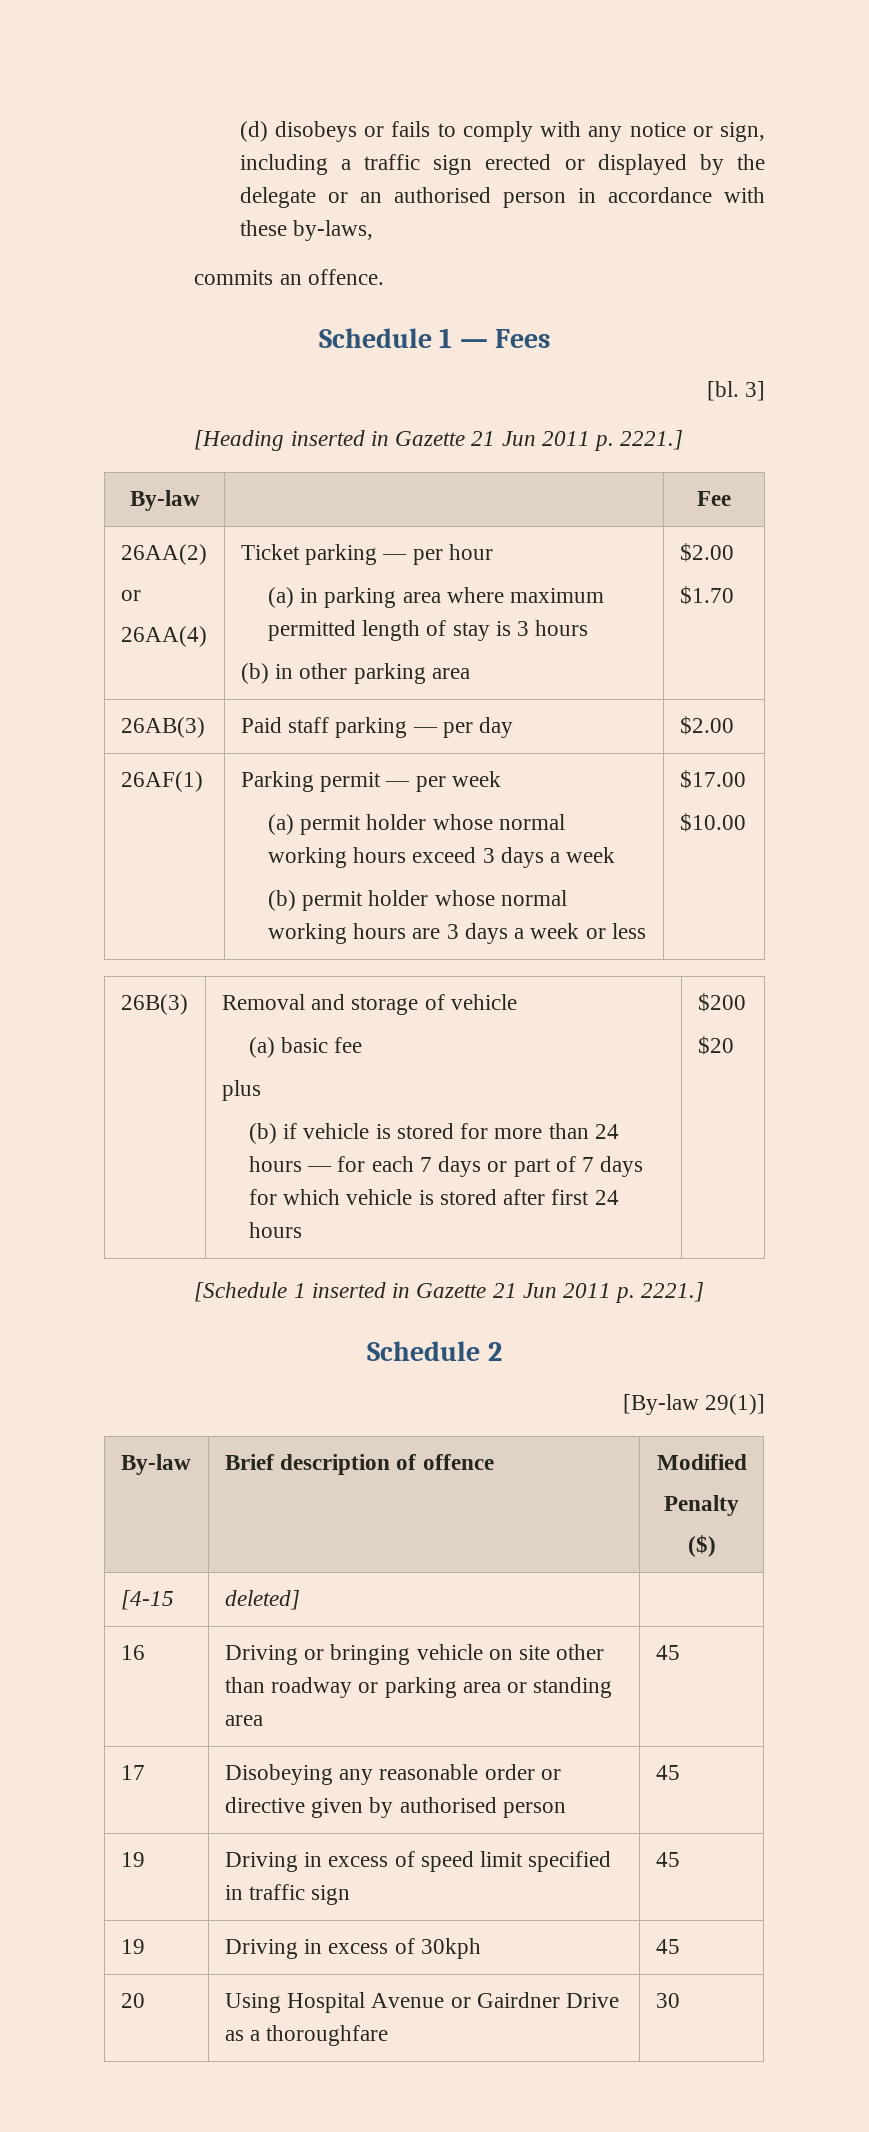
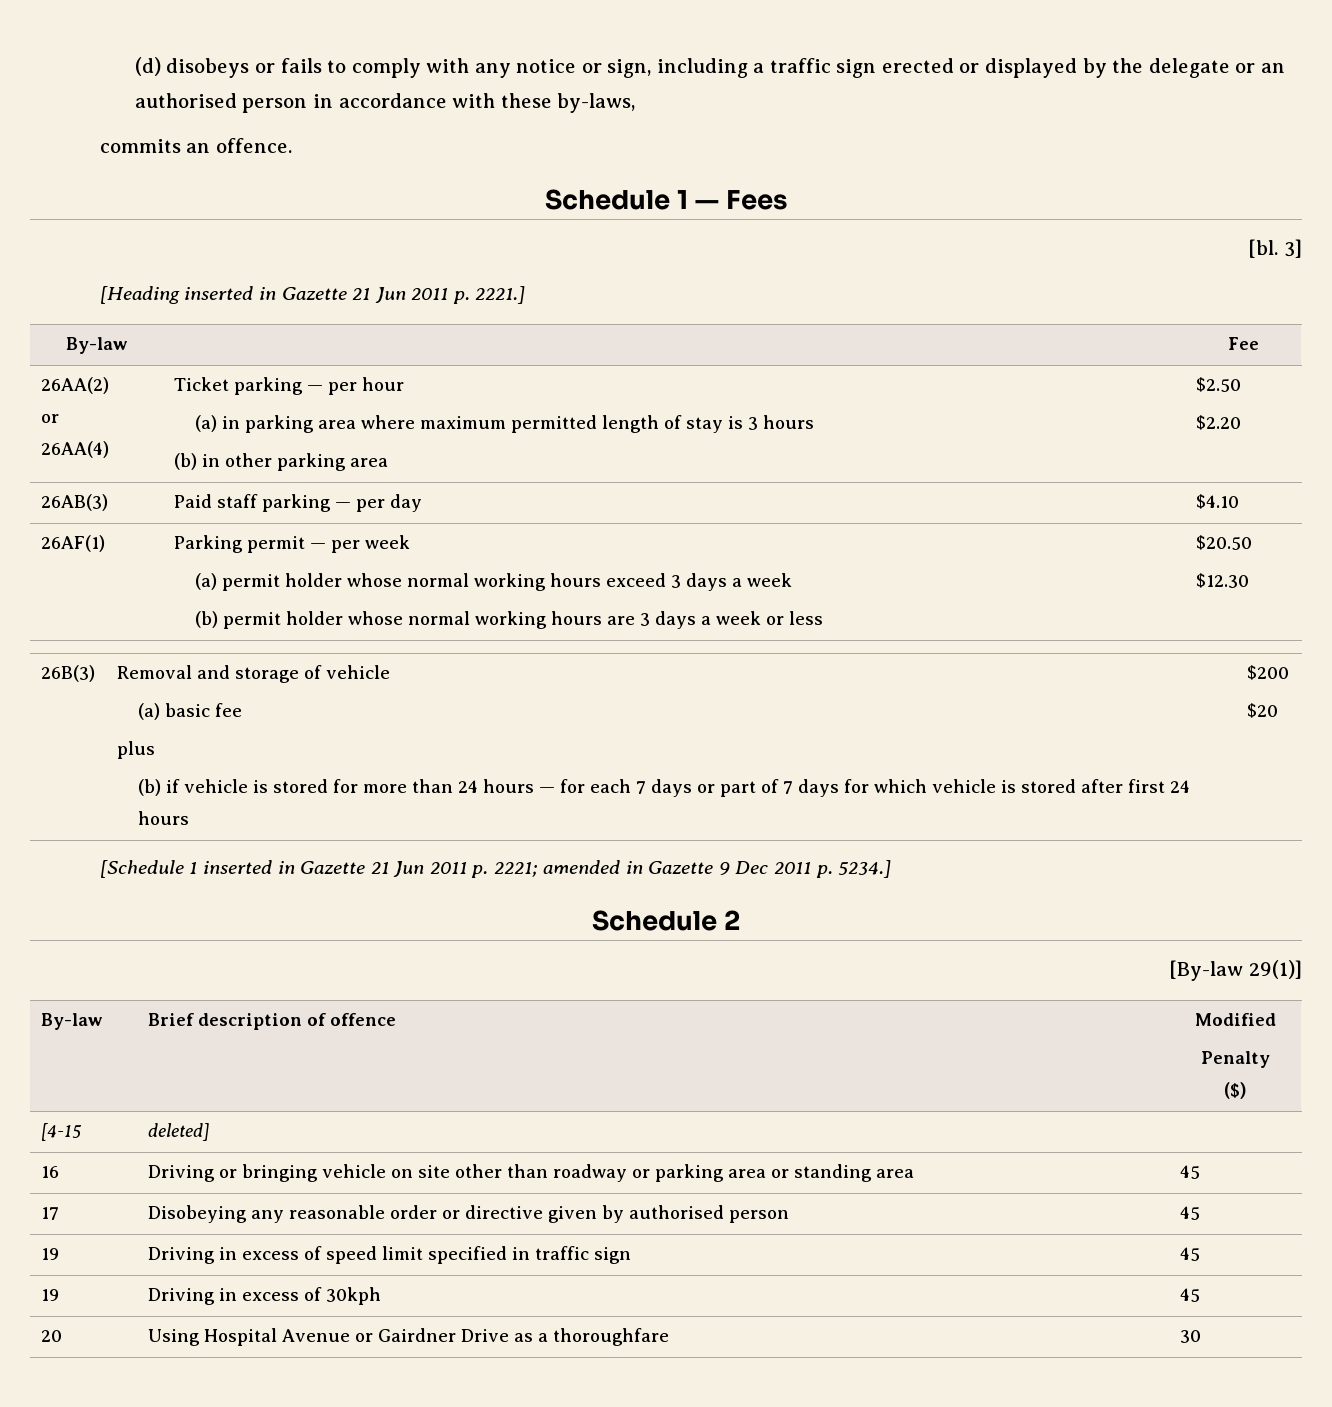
[679,543,734,562] [679,586,734,605] $2.00 // $1.70 -> [1195,377,1241,392] [1195,415,1241,430] $2.50 // $2.20
[679,716,734,735] $2.00 -> [1195,494,1239,509] $4.10
[679,770,746,789] [679,813,746,832] $17.00 // $10.00 -> [1195,535,1252,550] [1195,573,1249,588] $20.50 // $12.30
[641,1282,705,1302] 2221.] -> [493,860,892,878] 2221; amended in Gazette 9 Dec 2011 p. 5234.]

